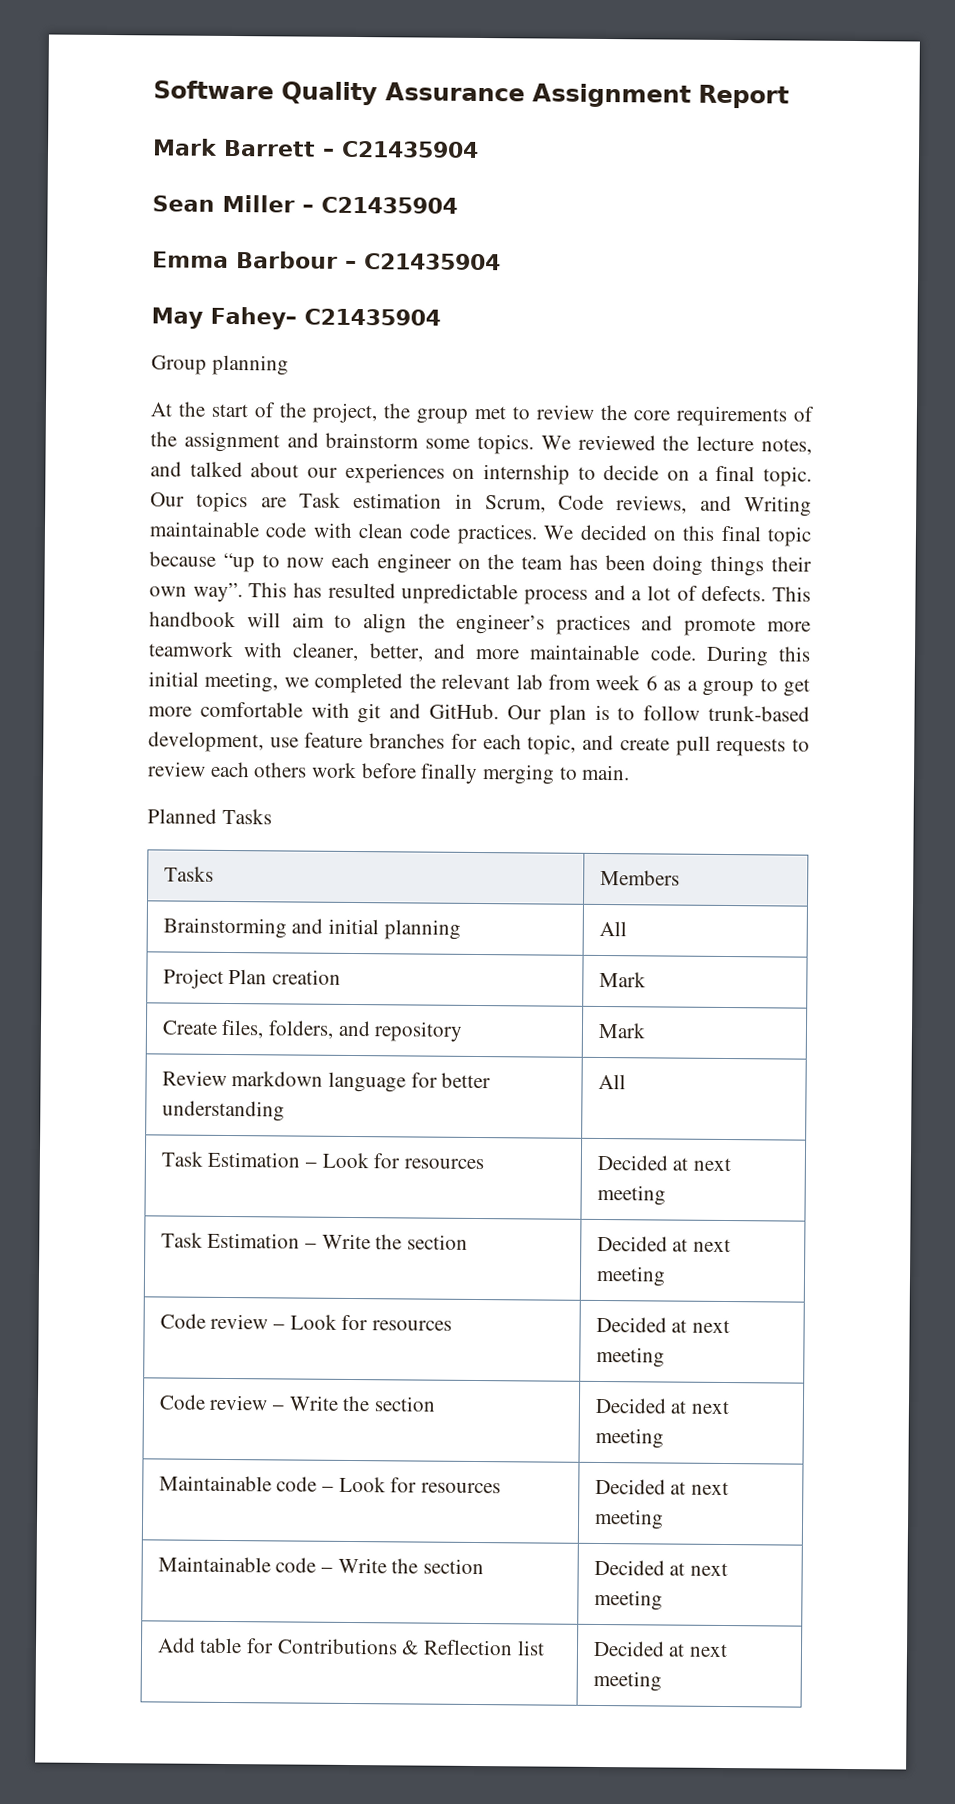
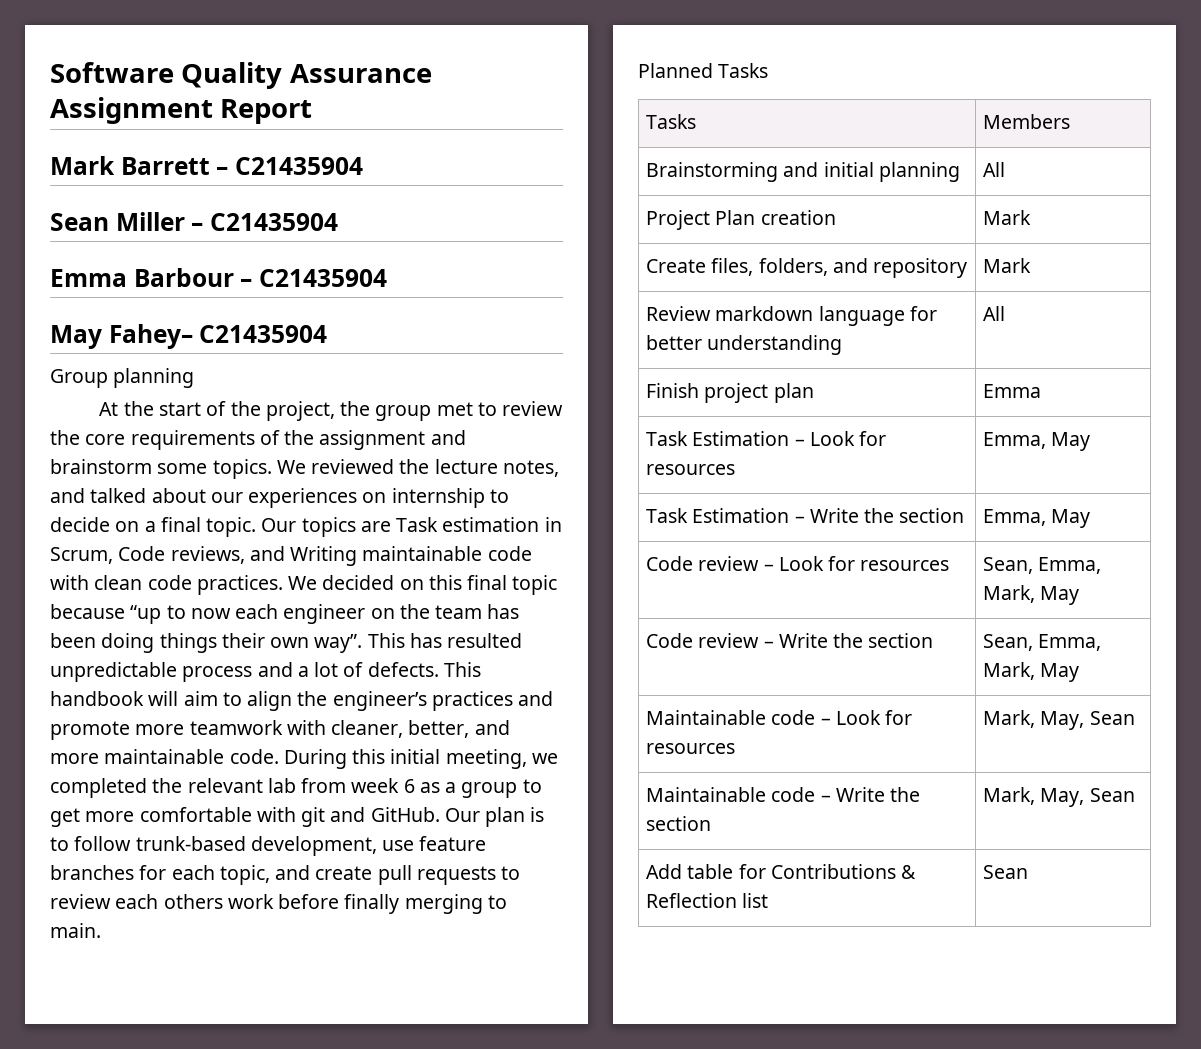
(626, 1081) none -> [646,383,814,403] [983,384,1042,398] // Finish project plan | Emma
[596,1154,732,1172] [596,1184,666,1206] Decided at next meeting -> [983,432,1091,451] Emma, May
[596,1235,732,1253] [595,1265,666,1287] Decided at next meeting -> [983,509,1091,528] Emma, May
[595,1316,731,1334] [595,1346,665,1368] Decided at next meeting -> [983,557,1102,574] [983,585,1080,605] Sean, Emma, Mark, May
[594,1397,731,1415] [594,1427,664,1449] Decided at next meeting -> [983,634,1102,651] [983,662,1080,682] Sean, Emma, Mark, May
[594,1478,730,1496] [593,1508,664,1530] Decided at next meeting -> [983,710,1135,730] Mark, May, Sean
[593,1559,729,1577] [593,1589,663,1611] Decided at next meeting -> [983,787,1135,807] Mark, May, Sean
[592,1640,729,1658] [592,1670,662,1692] Decided at next meeting -> [983,865,1029,879] Sean

